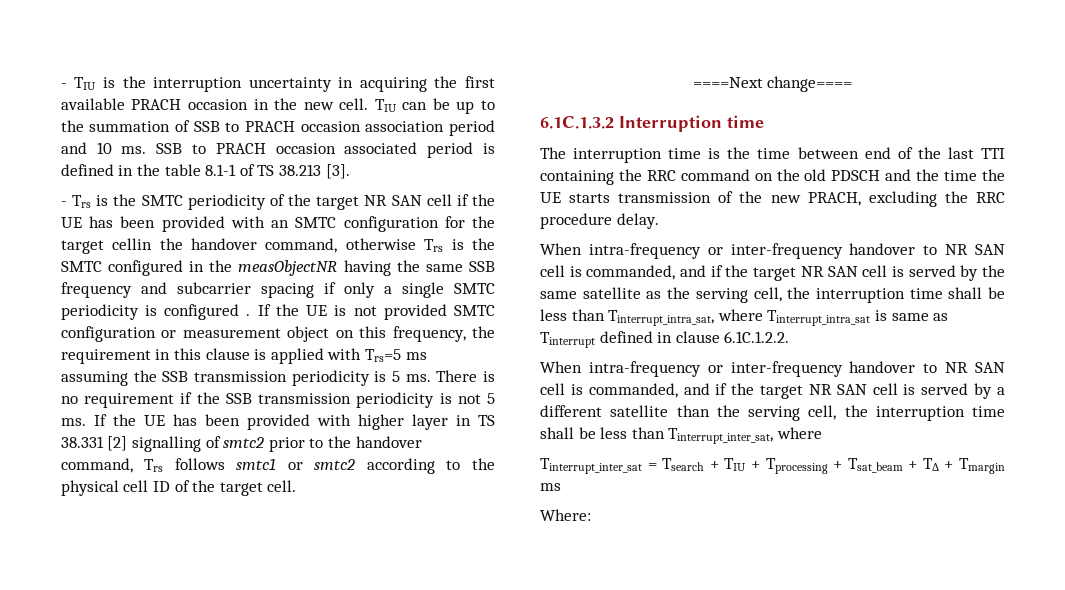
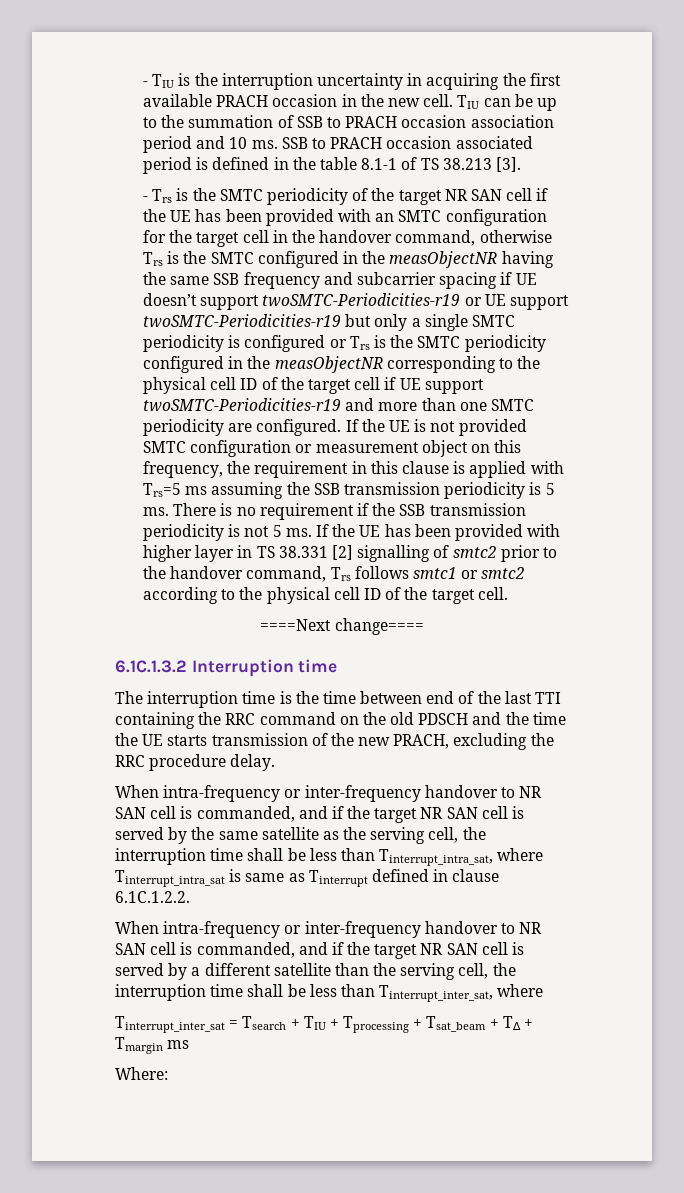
[112,238,153,250] cellin -> [242,230,288,243] cell in
(336, 288) none -> [515,273,537,285] [143,293,569,310] [143,314,372,328] UE doesn’t support twoSMTC-Periodicities-r19 or UE support twoSMTC-Periodicities-r19 but
[246,314,251,316] . -> [329,335,546,352] [143,356,541,373] [143,377,484,394] [143,398,534,412] [143,419,342,436] or Trs is the SMTC periodicity configured in the measObjectNR corresponding to the physical cell ID of the target cell if UE support twoSMTC-Periodicities-r19 and more than one SMTC periodicity are configured.

